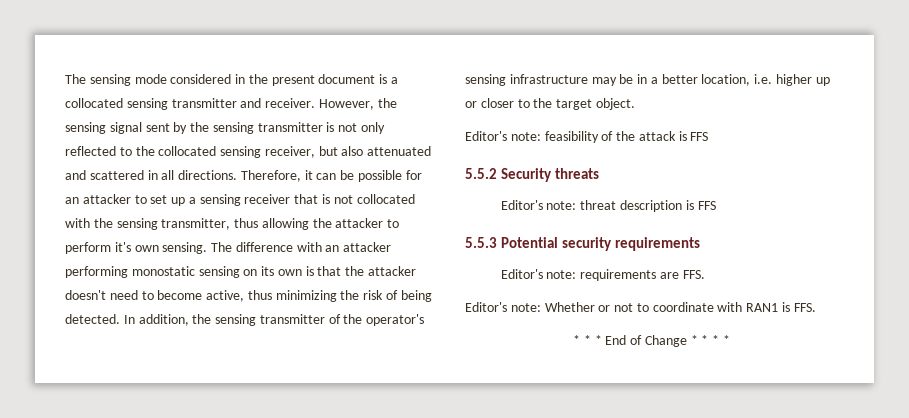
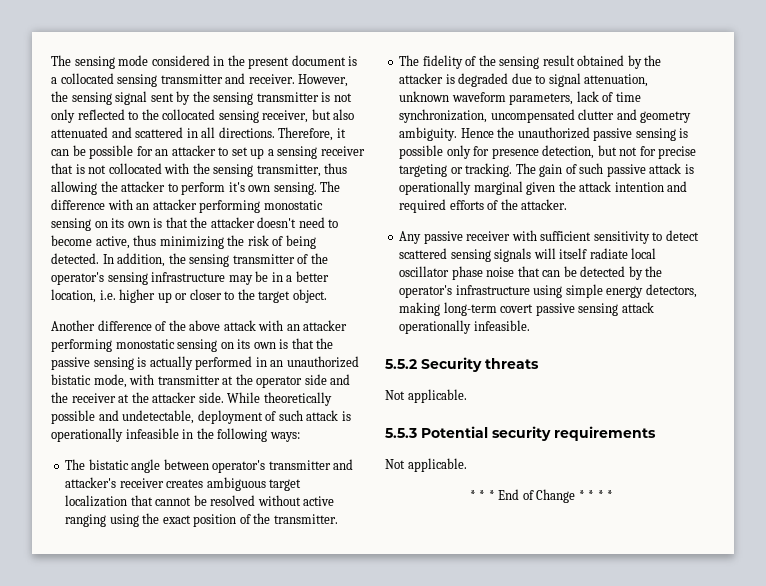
[465,131,709,143] [465,168,600,182] [500,200,716,212] [465,237,701,251] [500,269,705,281] [465,302,816,312] Editor's note: feasibility of the attack is FFS // 5.5.2 Security threats // Editor's note: threat description is FFS // 5.5.3 Potential security requirements // Editor's note: requirements are FFS. // Editor's note: Whether or not to coordinate with RAN1 is FFS. -> [51,320,348,331] [51,338,334,352] [51,356,359,370] [51,374,351,388] [51,392,332,406] [51,410,351,424] [51,428,300,442] [65,459,354,473] [65,477,302,491] [65,495,335,507] [65,513,338,527] [399,55,662,69] [399,73,649,87] [399,91,641,105] [399,109,692,123] [399,127,689,141] [399,145,697,159] [399,163,694,177] [399,181,688,195] [399,199,568,213] [399,230,699,244] [399,248,657,262] [399,266,663,280] [399,284,697,298] [399,302,654,316] [399,320,530,334] [385,357,539,372] [385,389,467,403] [385,426,656,441] [385,458,467,472] Another difference of the above attack with an attacker performing monostatic sensing on its own is that the passive sensing is actually performed in an unauthorized bistatic mode, with transmitter at the operator side and the receiver at the attacker side. While theoretically possible and undetectable, deployment of such attack is operationally infeasible in the following ways: // The bistatic angle between operator's transmitter and attacker's receiver creates ambiguous target localization that cannot be resolved without active ranging using the exact position of the transmitter. // The fidelity of the sensing result obtained by the attacker is degraded due to signal attenuation, unknown waveform parameters, lack of time synchronization, uncompensated clutter and geometry ambiguity. Hence the unauthorized passive sensing is possible only for presence detection, but not for precise targeting or tracking. The gain of such passive attack is operationally marginal given the attack intention and required efforts of the attacker. // Any passive receiver with sufficient sensitivity to detect scattered sensing signals will itself radiate local oscillator phase noise that can be detected by the operator's infrastructure using simple energy detectors, making long-term covert passive sensing attack operationally infeasible. // 5.5.2 Security threats // Not applicable. // 5.5.3 Potential security requirements // Not applicable.

